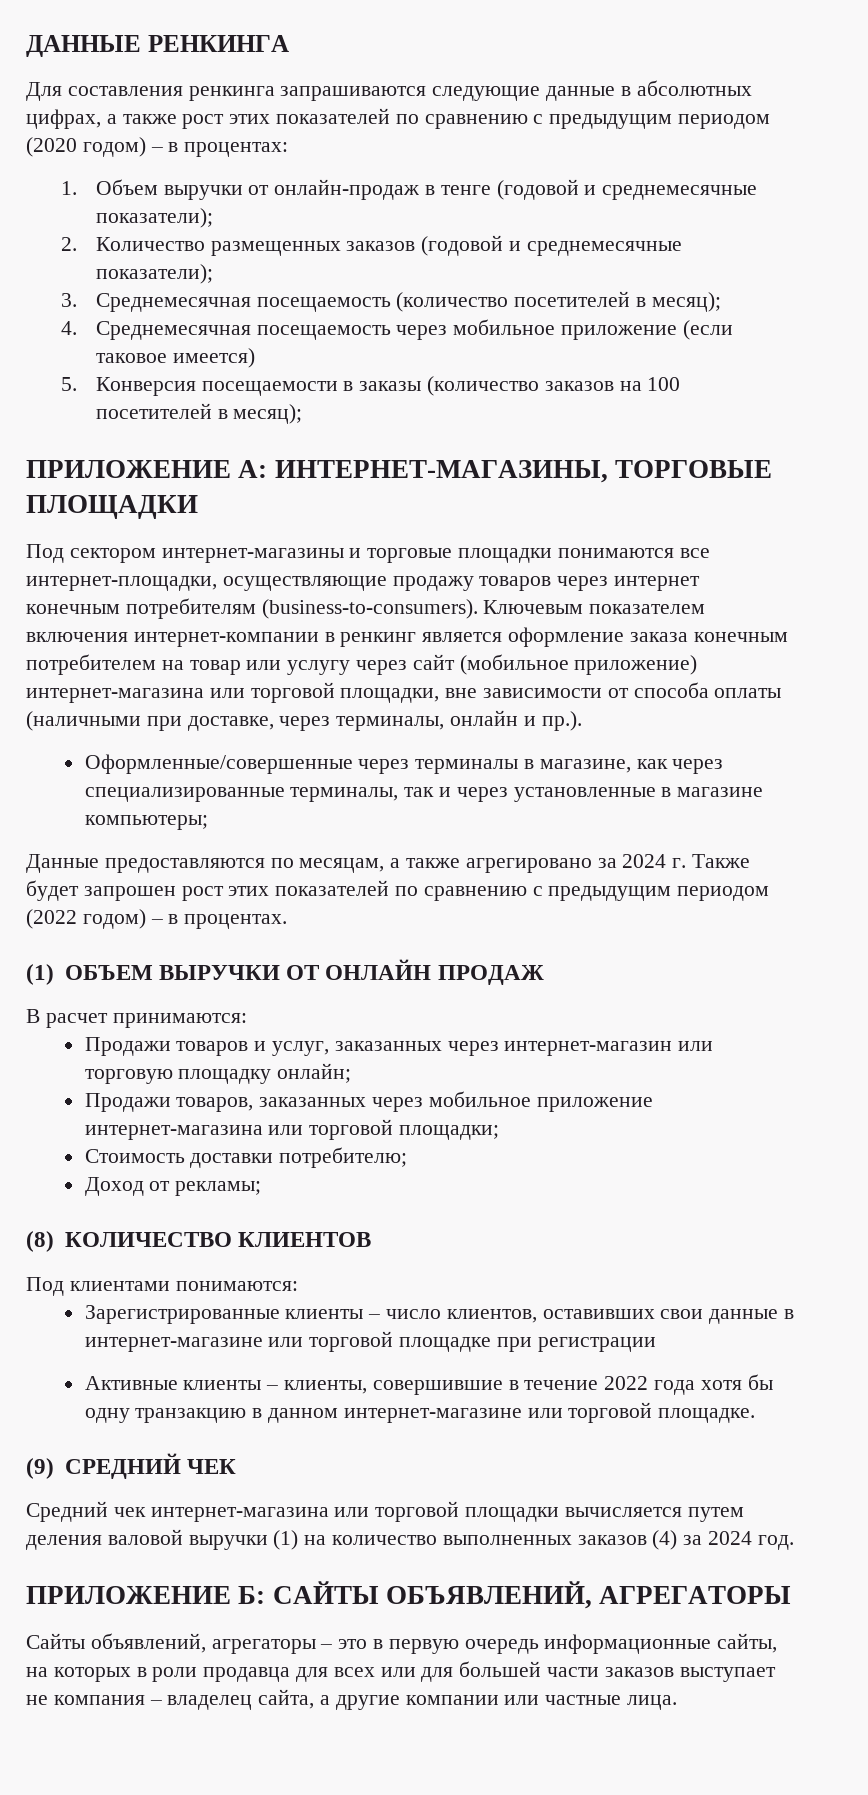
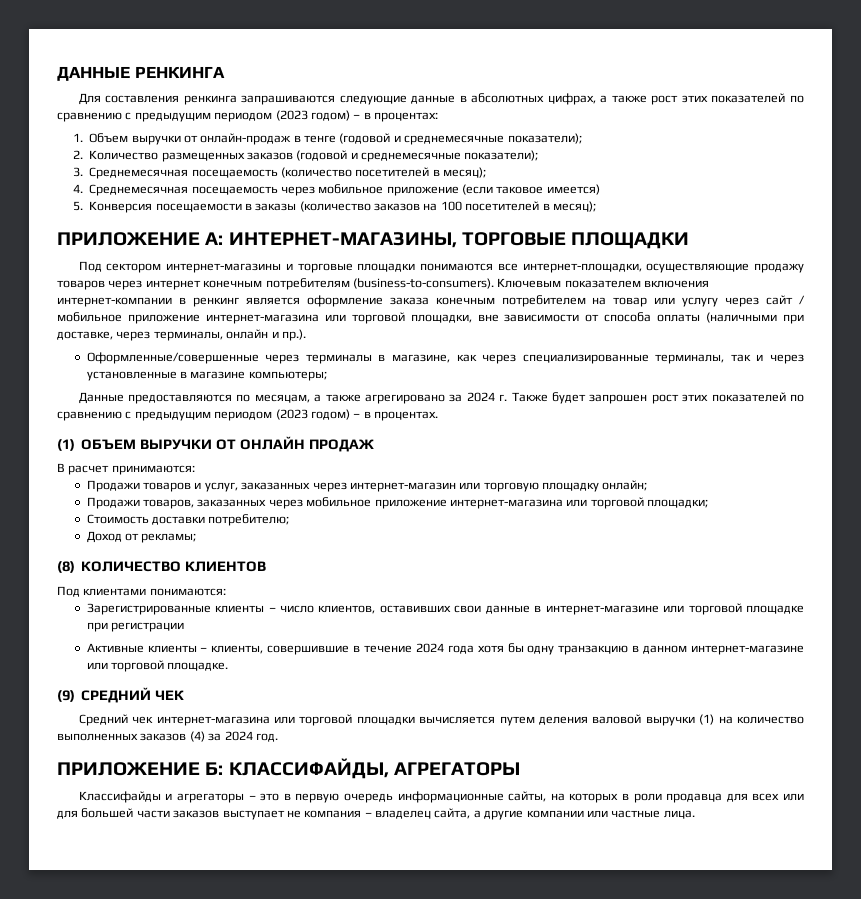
[26,137,77,157] (2020 -> [275,110,308,121] (2023
[459,654,698,675] (мобильное приложение) -> [799,295,806,305] [57,312,200,324] / мобильное приложение
[26,909,77,929] (2022 -> [275,409,308,420] (2023
[604,1376,649,1390] 2022 -> [415,643,444,653] 2024
[272,1581,592,1609] САЙТЫ ОБЪЯВЛЕНИЙ, -> [228,758,389,779] КЛАССИФАЙДЫ,
[26,1633,206,1653] Сайты объявлений, -> [78,791,173,803] Классифайды и

